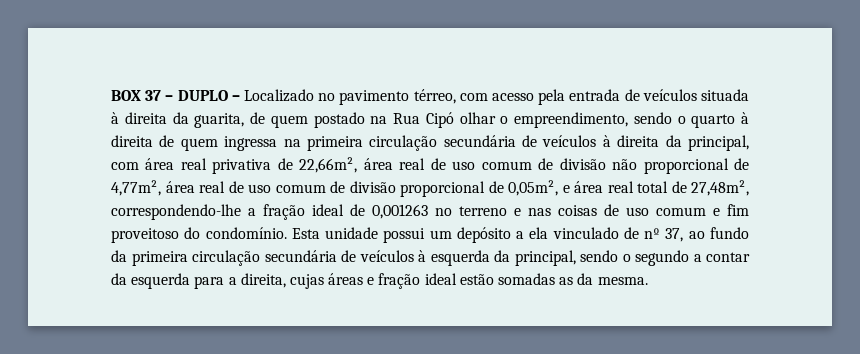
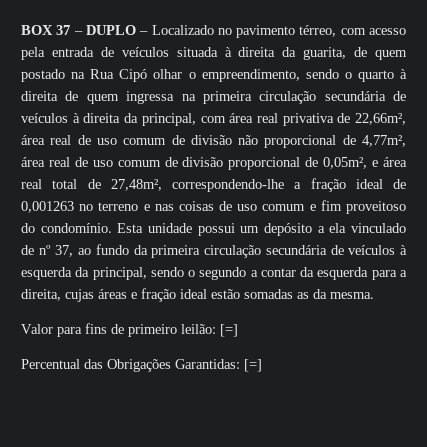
(648, 281) none -> [21,323,238,337] [21,359,262,372] // Valor para fins de primeiro leilão: [=] // Percentual das Obrigações Garantidas: [=]

